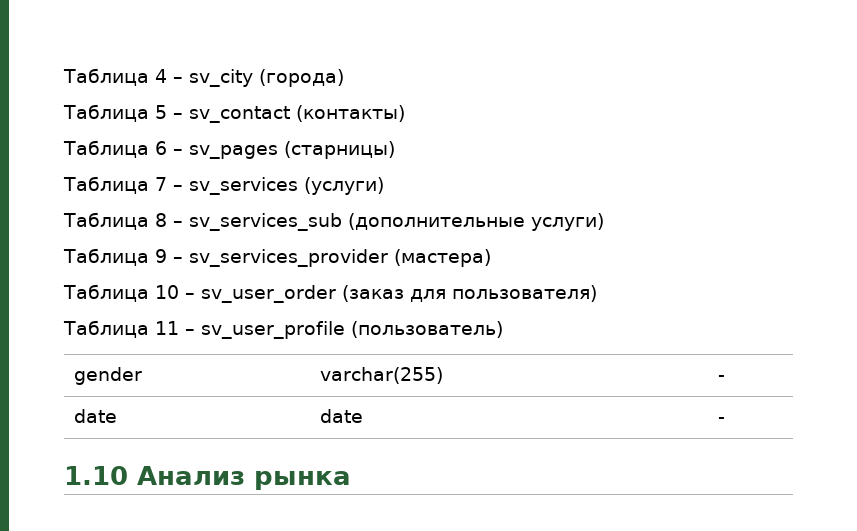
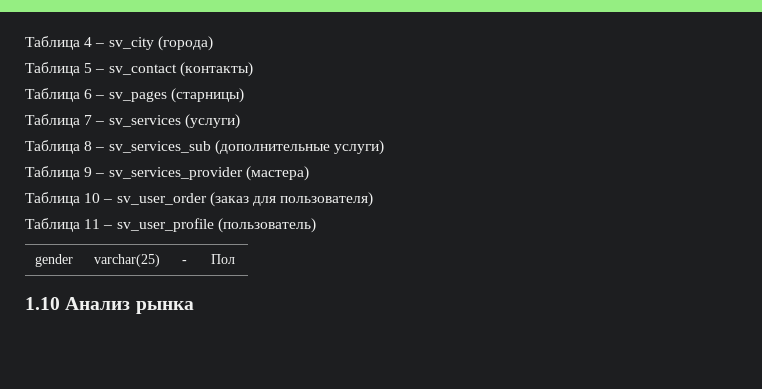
[320,367,444,384] [718,375,726,381] [74,409,118,423] [320,409,364,423] [718,417,726,423] varchar(255) | - // date | date | - -> [94,254,161,267] [182,260,188,264] [211,254,236,264] varchar(25) | - | Пол

